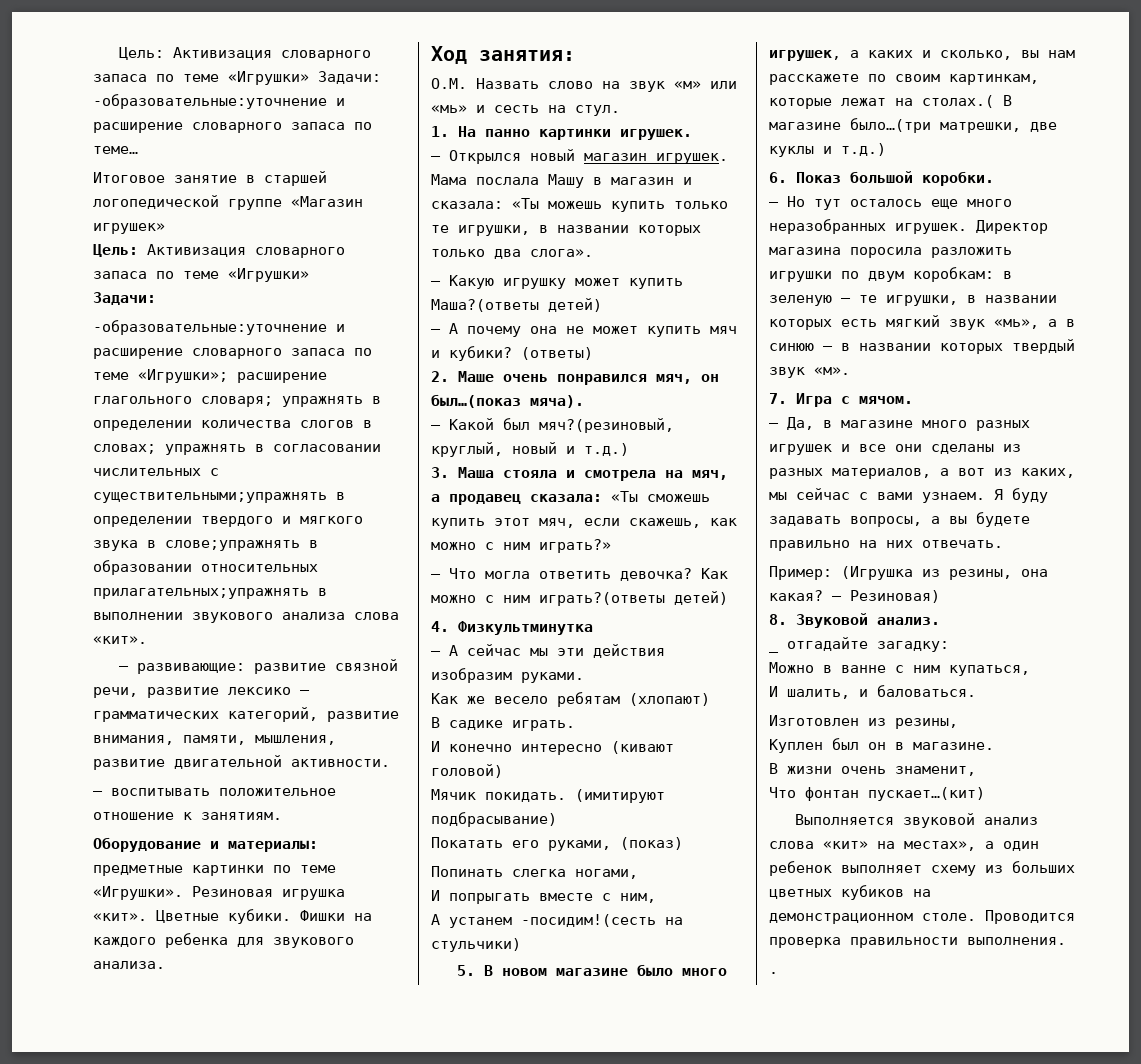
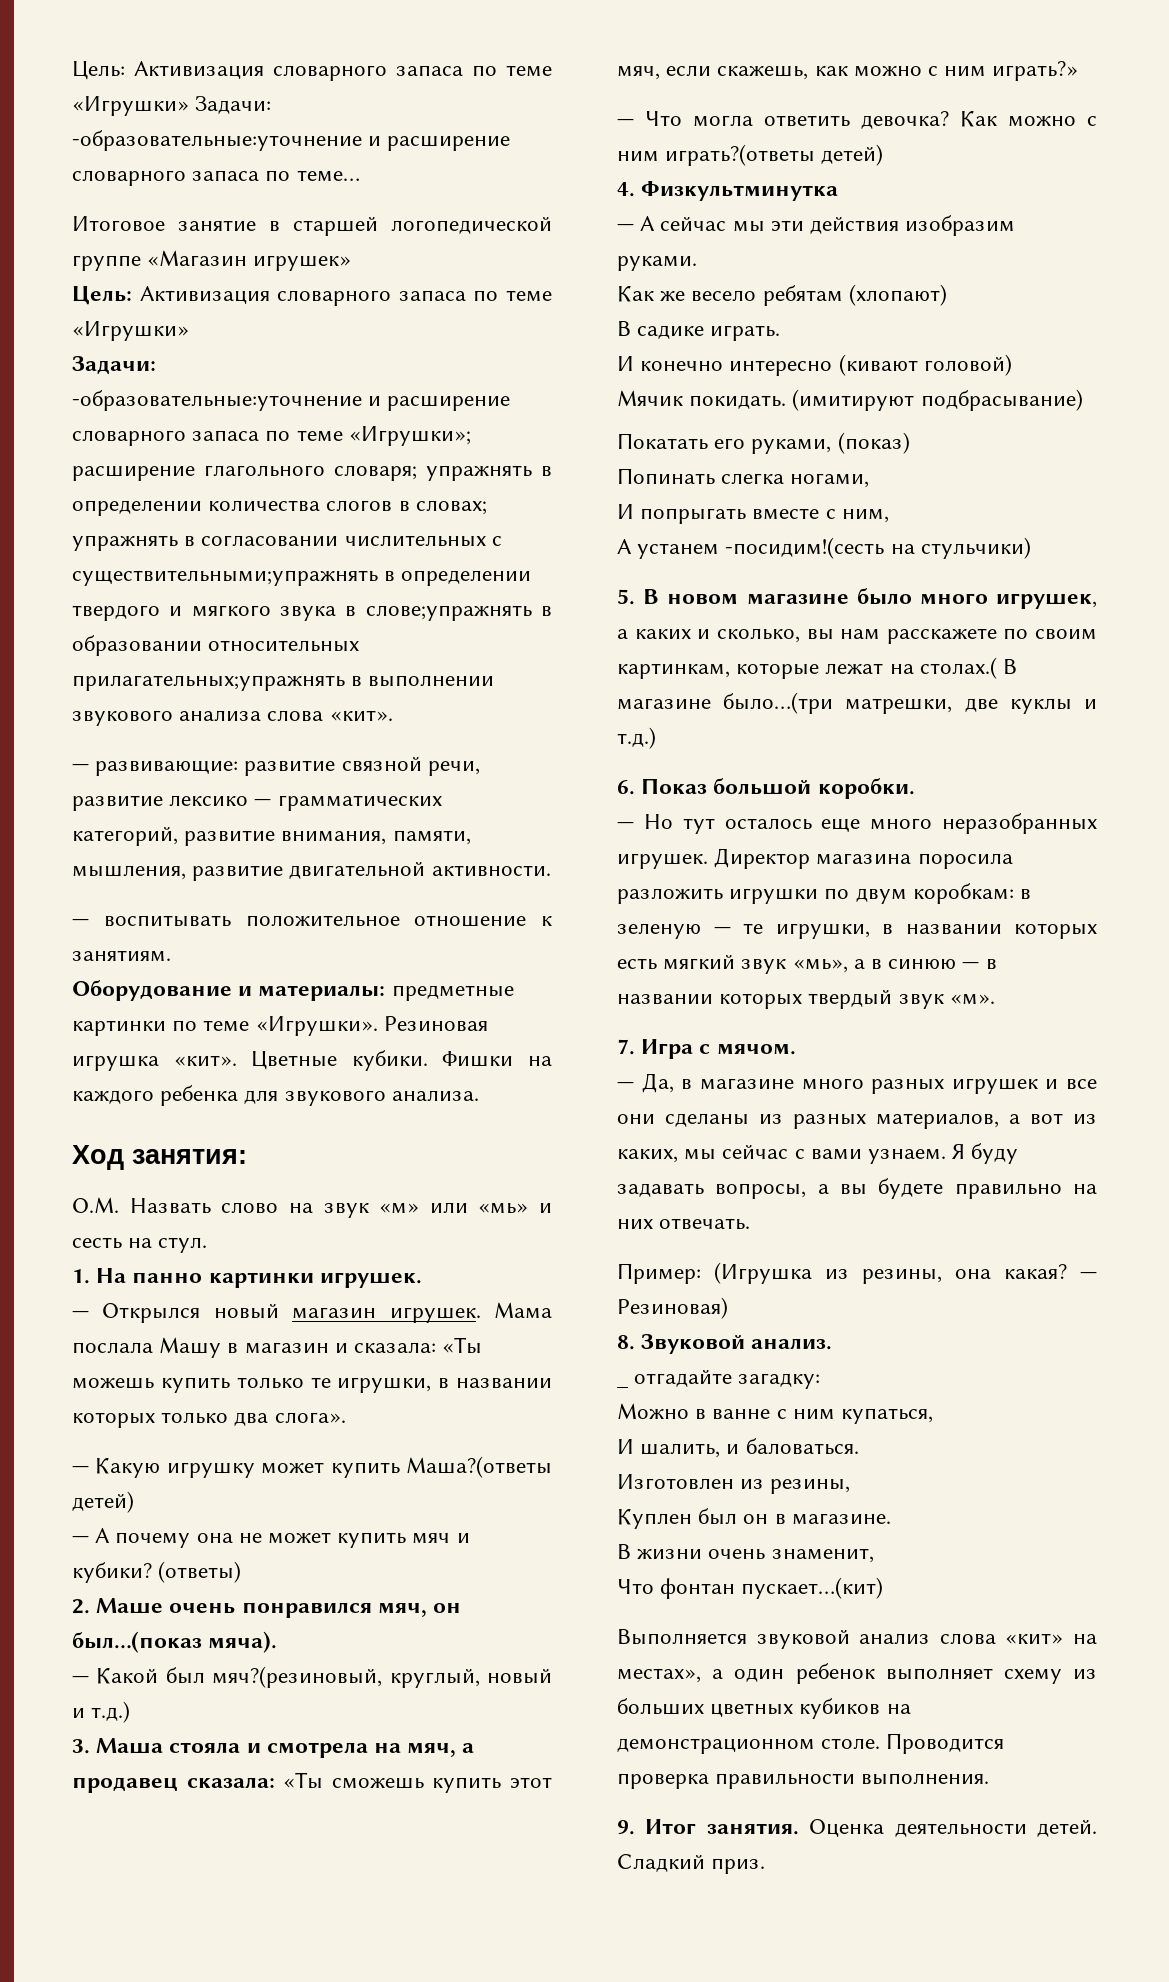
[769,972,778,974] . -> [617,1819,1097,1837] [617,1854,766,1874] 9. Итог занятия. Оценка деятельности детей. Сладкий приз.

